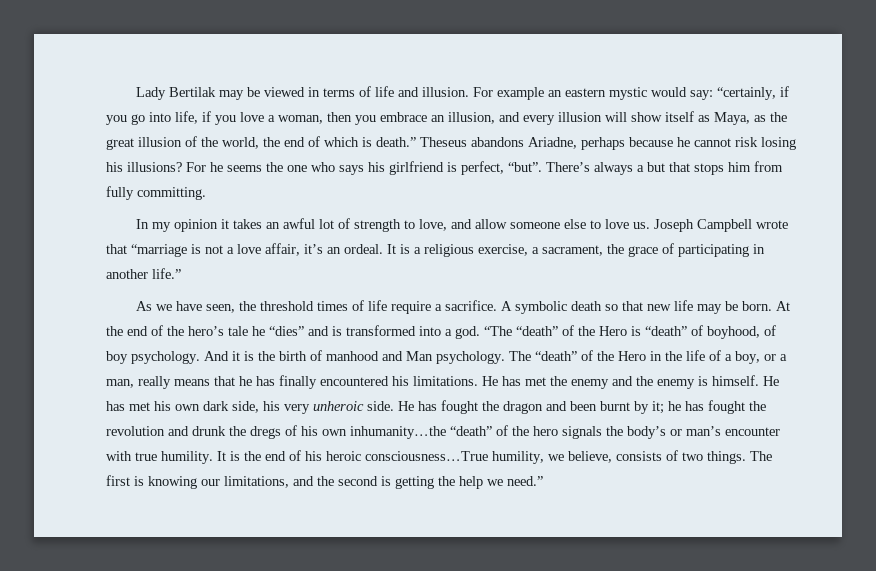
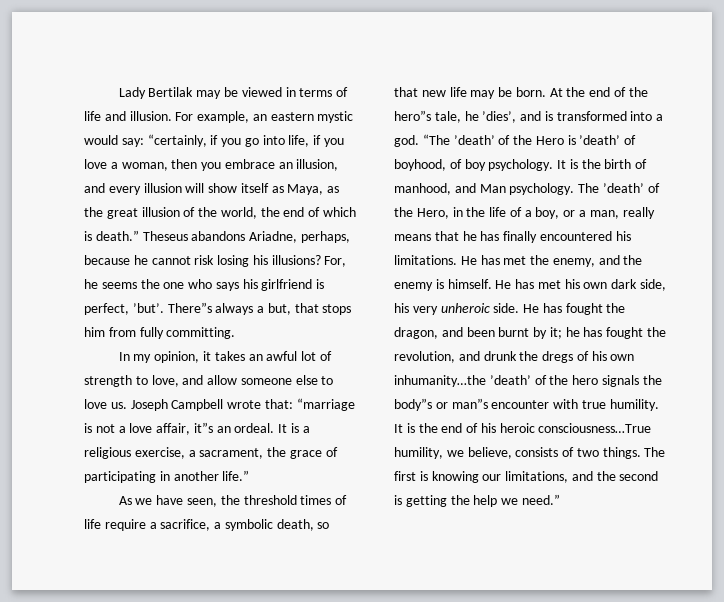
[497,87,545,100] example -> [197,111,250,123] example,
[581,137,625,150] perhaps -> [300,231,350,243] perhaps,
[186,162,206,172] For -> [324,256,347,267] For,
[508,162,590,172] “but”. There’s -> [132,302,212,313] ’but’. There”s
[647,162,665,172] but -> [267,303,291,315] but,
[174,219,219,232] opinion -> [154,351,200,363] opinion,
[106,244,127,254] that -> [264,399,293,409] that:
[304,244,323,254] it’s -> [193,422,213,433] it”s
[445,300,603,314] sacrifice. A symbolic death -> [160,519,314,531] sacrifice, a symbolic death,
[188,326,304,336] hero’s tale he “dies” -> [394,110,517,123] hero”s tale, he ’dies’,
[516,326,558,336] “death” -> [453,135,495,145] ’death’
[645,326,687,336] “death” -> [579,135,621,145] ’death’
[204,351,240,361] And it -> [557,160,567,169] It
[326,351,379,361] manhood -> [394,183,451,195] manhood,
[535,350,646,361] “death” of the Hero -> [602,183,660,193] [394,207,449,219] ’death’ of the Hero,
[571,379,609,389] enemy -> [552,258,595,267] enemy,
[503,401,543,414] dragon -> [394,327,438,339] dragon,
[106,426,165,436] revolution -> [394,351,455,363] revolution,
[450,426,492,436] “death” -> [489,375,531,385] ’death’
[627,426,721,439] body’s or man’s -> [394,398,488,411] body”s or man”s

